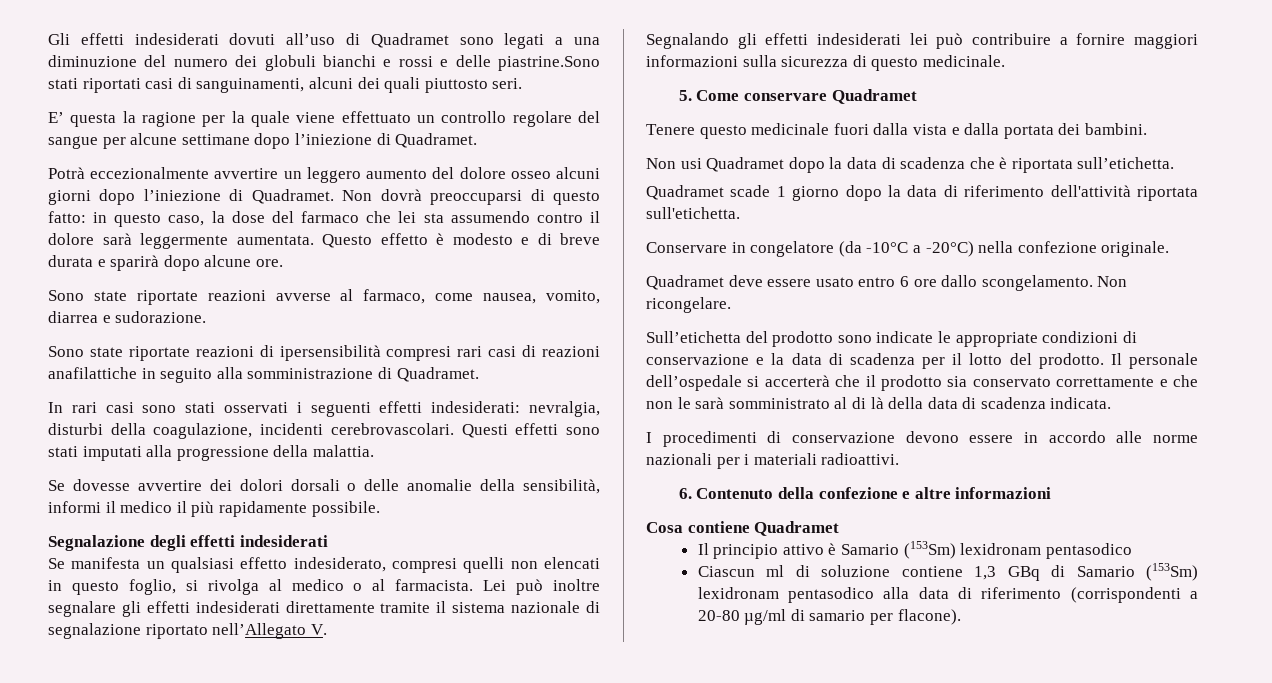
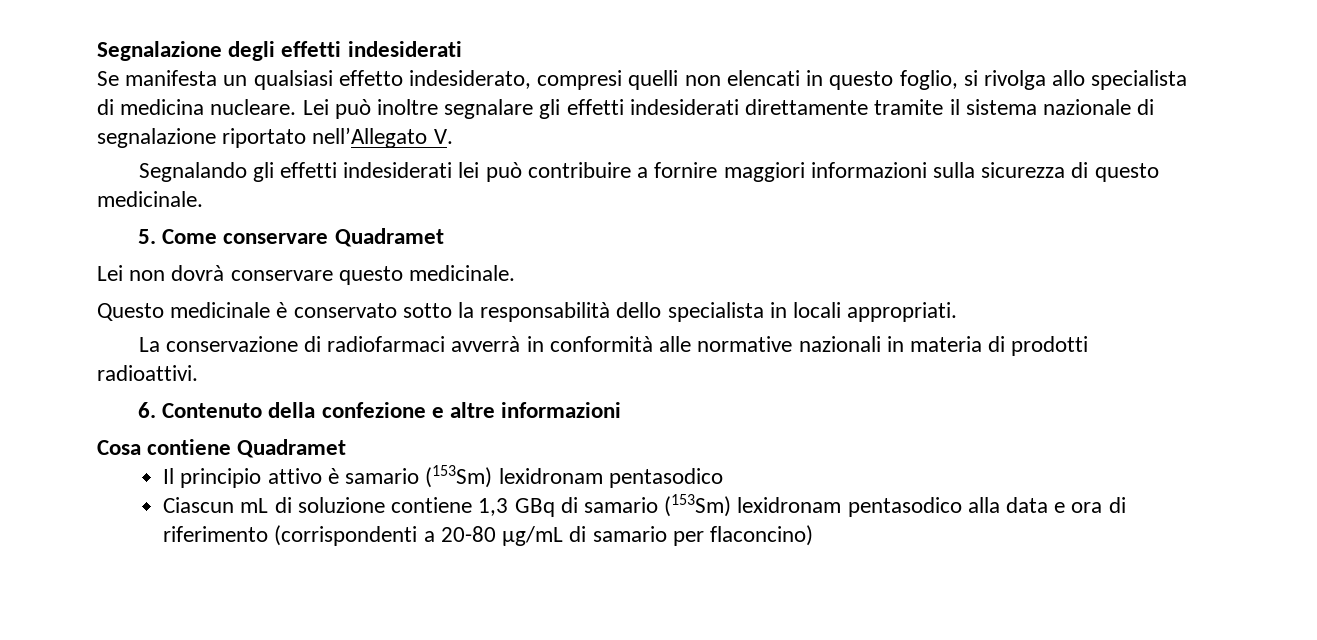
[48,33,600,49] [48,55,600,71] [48,77,523,93] [48,111,600,127] [48,133,478,149] [48,167,600,183] [48,189,600,205] [48,211,600,227] [48,233,600,249] [48,255,283,271] [48,289,601,305] [48,311,207,323] [48,345,600,361] [48,367,479,383] [48,401,600,417] [48,423,600,439] [48,445,374,461] [48,479,600,494] [48,501,380,517] Gli effetti indesiderati dovuti all’uso di Quadramet sono legati a una diminuzione del numero dei globuli bianchi e rossi e delle piastrine.Sono stati riportati casi di sanguinamenti, alcuni dei quali piuttosto seri. // E’ questa la ragione per la quale viene effettuato un controllo regolare del sangue per alcune settimane dopo l’iniezione di Quadramet. // Potrà eccezionalmente avvertire un leggero aumento del dolore osseo alcuni giorni dopo l’iniezione di Quadramet. Non dovrà preoccuparsi di questo fatto: in questo caso, la dose del farmaco che lei sta assumendo contro il dolore sarà leggermente aumentata. Questo effetto è modesto e di breve durata e sparirà dopo alcune ore. // Sono state riportate reazioni avverse al farmaco, come nausea, vomito, diarrea e sudorazione. // Sono state riportate reazioni di ipersensibilità compresi rari casi di reazioni anafilattiche in seguito alla somministrazione di Quadramet. // In rari casi sono stati osservati i seguenti effetti indesiderati: nevralgia, disturbi della coagulazione, incidenti cerebrovascolari. Questi effetti sono stati imputati alla progressione della malattia. // Se dovesse avvertire dei dolori dorsali o delle anomalie della sensibilità, informi il medico il più rapidamente possibile. // -> (97, 51) none
[268,579,474,591] al medico o al farmacista. -> [1052,70,1188,90] [97,99,297,115] allo specialista di medicina nucleare.
[646,123,1147,139] [646,157,1175,173] [646,185,1198,201] [646,207,740,219] [646,241,1170,257] [646,275,1128,291] [646,297,731,313] [646,331,1137,347] [646,353,1198,369] [646,375,1198,391] [646,397,1112,409] [646,431,1198,447] [646,453,817,469] Tenere questo medicinale fuori dalla vista e dalla portata dei bambini. // Non usi Quadramet dopo la data di scadenza che è riportata sull’etichetta. // Quadramet scade 1 giorno dopo la data di riferimento dell'attività riportata sull'etichetta. // Conservare in congelatore (da -10°C a -20°C) nella confezione originale. // Quadramet deve essere usato entro 6 ore dallo scongelamento. Non ricongelare. // Sull’etichetta del prodotto sono indicate le appropriate condizioni di conservazione e la data di scadenza per il lotto del prodotto. Il personale dell’ospedale si accerterà che il prodotto sia conservato correttamente e che non le sarà somministrato al di là della data di scadenza indicata. // I procedimenti di conservazione devono essere in accordo alle norme nazionali per i materiali -> [97,265,516,285] [97,302,958,322] [138,336,1089,356] Lei non dovrà conservare questo medicinale. // Questo medicinale è conservato sotto la responsabilità dello specialista in locali appropriati. // La conservazione di radiofarmaci avverrà in conformità alle normative nazionali in materia di prodotti
[840,544,899,555] Samario -> [345,468,420,484] samario
[766,565,785,577] ml -> [240,498,269,513] mL
[1076,566,1135,577] Samario -> [583,497,658,513] samario
(949, 593) none -> [1054,502,1103,513] e ora
[744,609,787,625] µg/ml -> [502,526,564,546] µg/mL
[897,609,961,625] flacone). -> [709,525,813,546] flaconcino)

